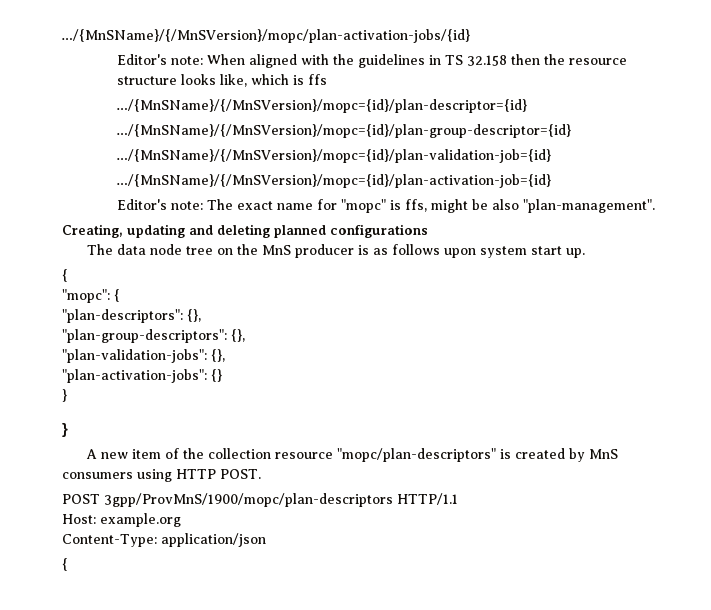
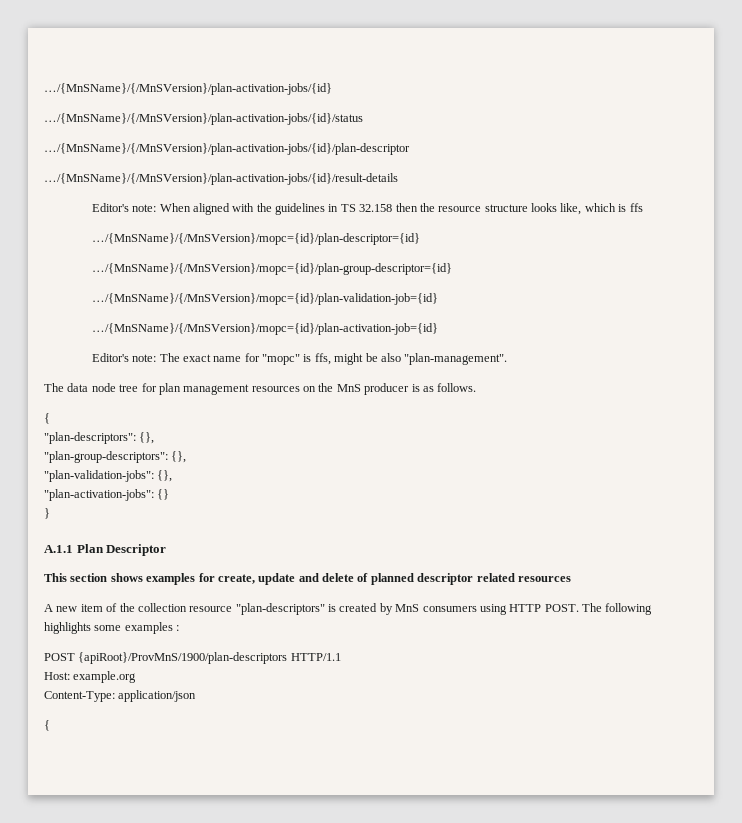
[62,29,470,43] …/{MnSName}/{/MnSVersion}/mopc/plan-activation-jobs/{id} -> [44,83,332,95] [44,113,363,125] [44,143,410,155] [44,173,398,185] …/{MnSName}/{/MnSVersion}/plan-activation-jobs/{id} // …/{MnSName}/{/MnSVersion}/plan-activation-jobs/{id}/status // …/{MnSName}/{/MnSVersion}/plan-activation-jobs/{id}/plan-descriptor // …/{MnSName}/{/MnSVersion}/plan-activation-jobs/{id}/result-details
[62,224,428,238] // Creating, updating and deleting planned configurations -> (508, 359) none
(213, 250) none -> [141,383,300,395] for plan management resources
[391,244,585,258] [62,269,68,282] [62,289,120,303] follows upon system start up. // { // "mopc": { -> [437,383,477,392] [44,413,50,424] follows. // {
[62,423,68,437] } -> [44,544,167,556] [44,573,571,585] A.1.1 Plan Descriptor // This section shows examples for create, update and delete of planned descriptor related resources
[336,448,496,462] "mopc/plan-descriptors" -> [235,603,325,615] "plan-descriptors"
(261, 474) none -> [582,603,653,615] [44,622,180,634] The following highlights some examples :
[104,493,393,507] 3gpp/ProvMnS/1900/mopc/plan-descriptors -> [78,652,288,664] {apiRoot}/ProvMnS/1900/plan-descriptors

